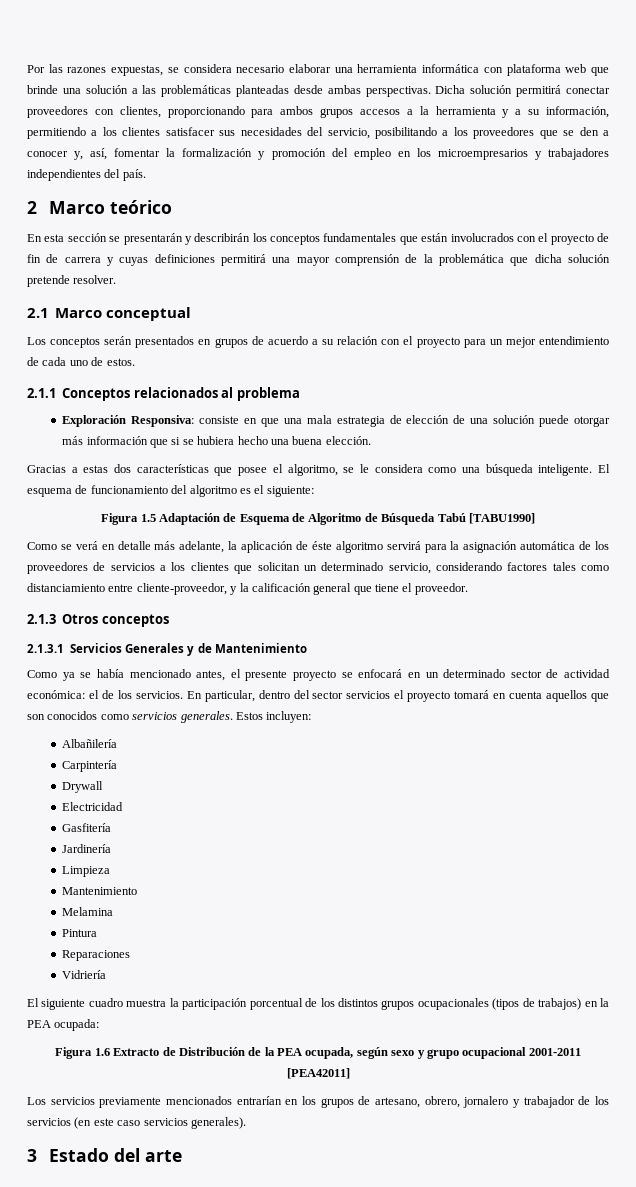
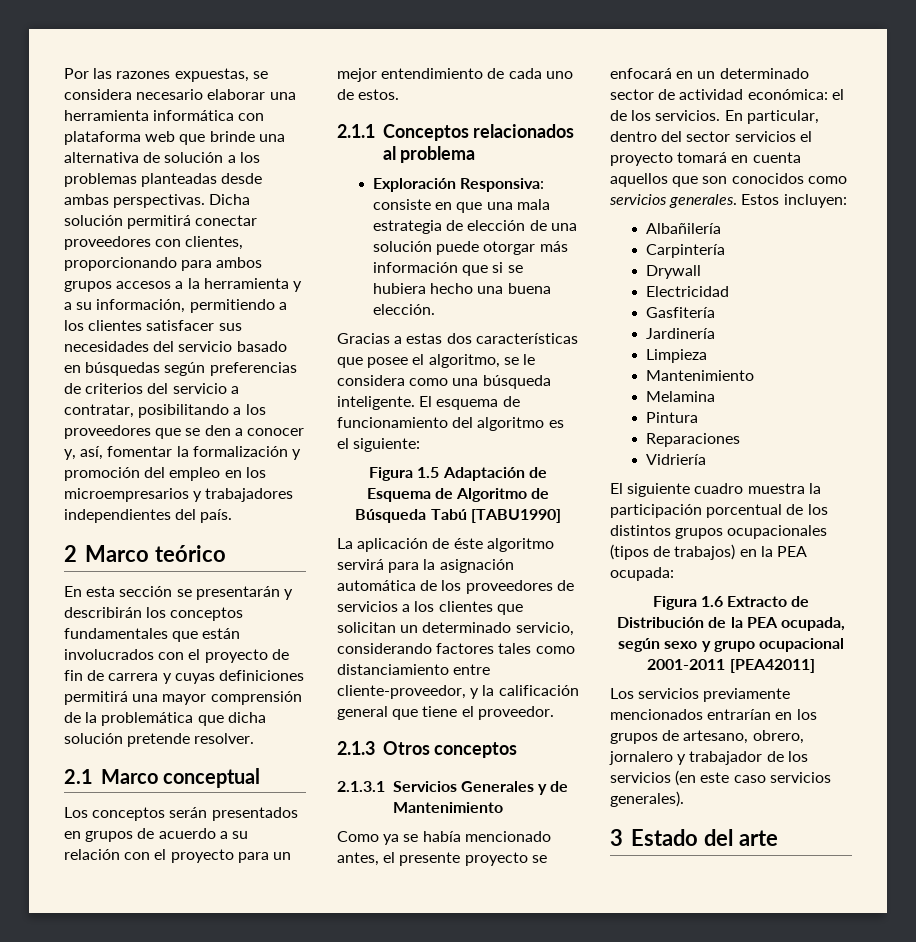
[85,85,232,97] solución a las problemáticas -> [64,152,260,163] [64,173,137,187] alternativa de solución a los problemas
[327,128,370,139] servicio, -> [178,341,287,352] [64,362,297,376] [64,383,239,394] [64,404,134,418] servicio basado en búsquedas según preferencias de criterios del servicio a contratar,
[27,541,238,553] Como se verá en detalle más adelante, la -> [337,538,353,549] La

